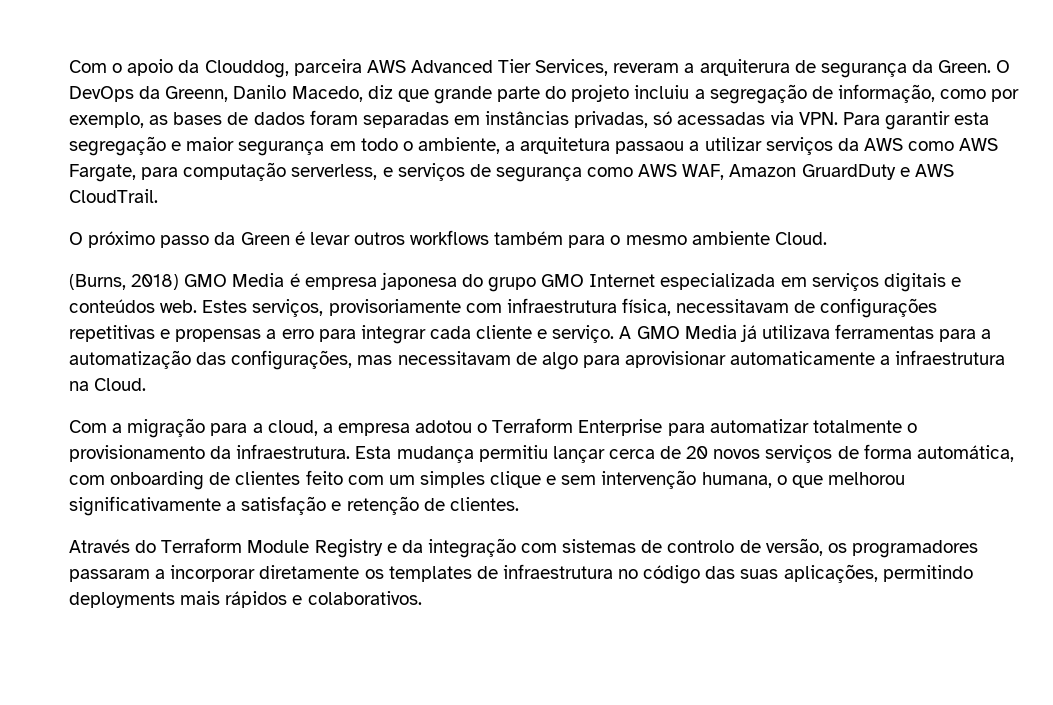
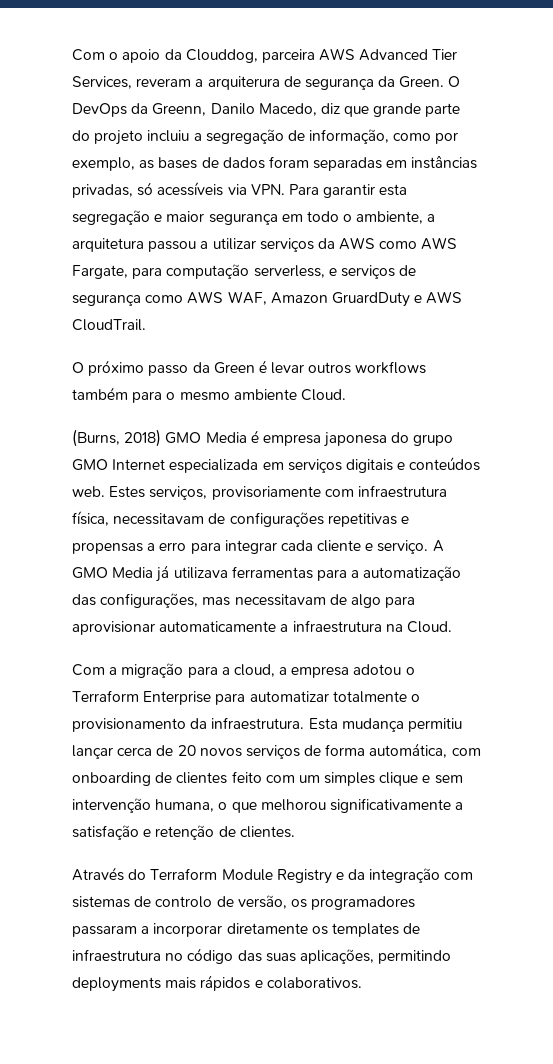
[677,112,766,125] acessadas -> [157,182,224,196] acessíveis
[615,141,685,154] passaou -> [148,241,197,252] passou

